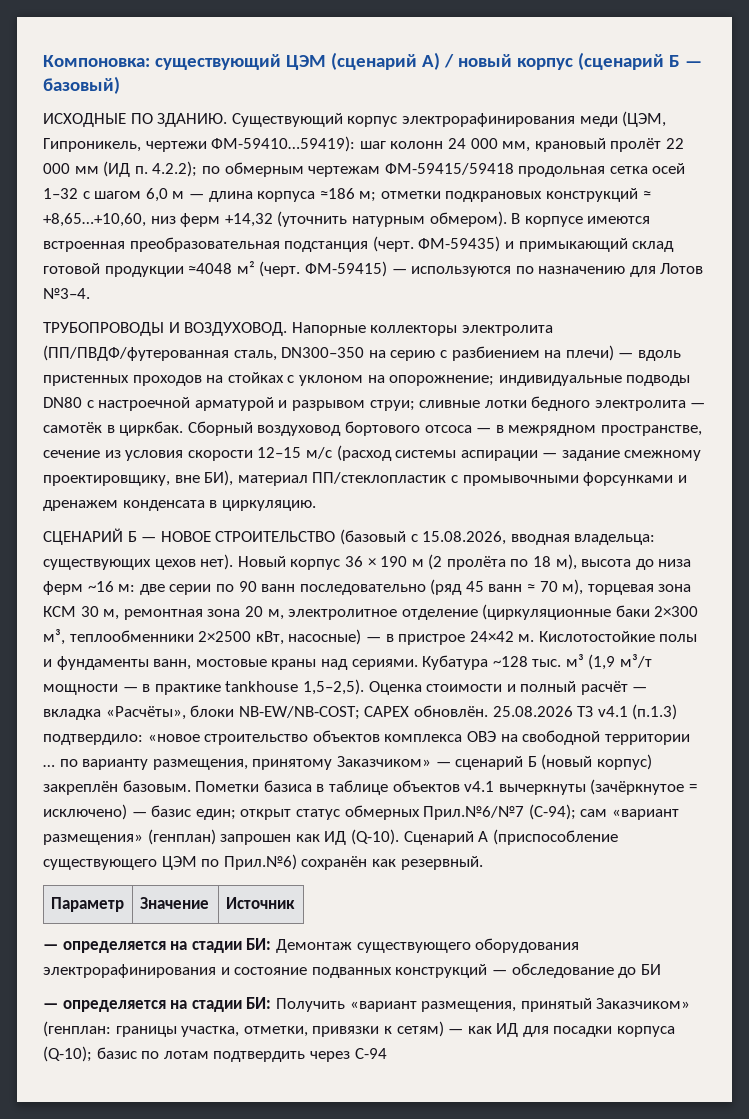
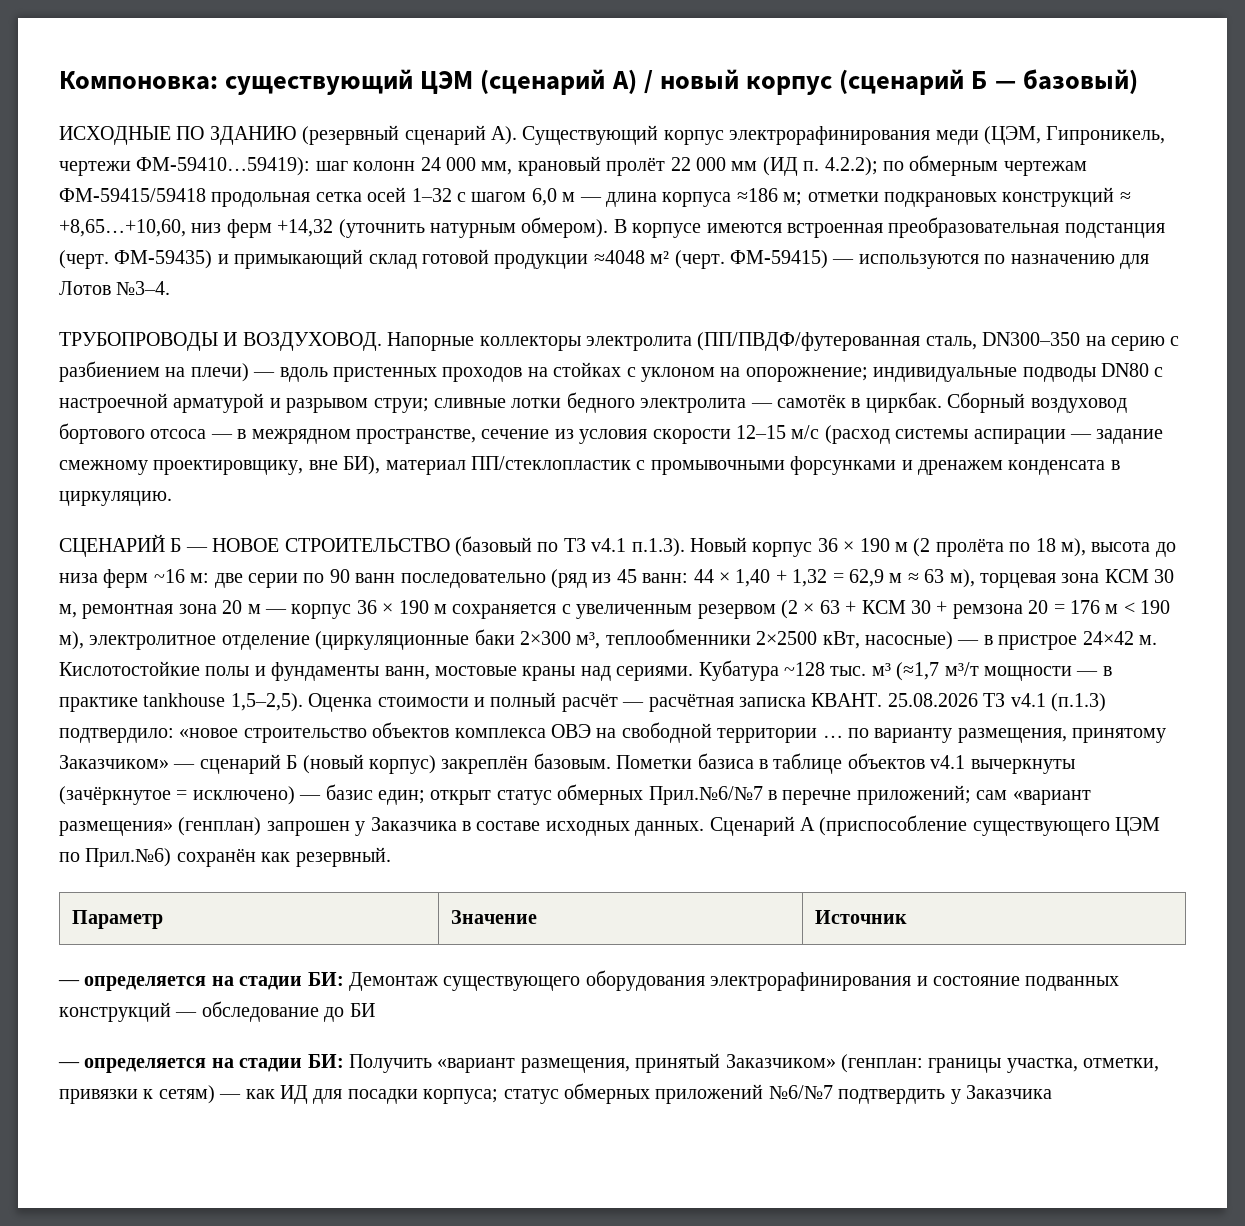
[157,113,228,127] ЗДАНИЮ. -> [209,125,517,145] ЗДАНИЮ (резервный сценарий А).
[410,531,656,545] [43,554,234,570] с 15.08.2026, вводная владельца: существующих цехов нет). -> [537,538,685,557] по ТЗ v4.1 п.1.3).
[465,581,558,592] 45 ванн ≈ 70 -> [592,569,945,587] из 45 ванн: 44 × 1,40 + 1,32 = 62,9 м ≈ 63
[267,609,284,620] м, -> [247,600,1171,619] [59,631,84,650] м — корпус 36 × 190 м сохраняется с увеличенным резервом (2 × 63 + КСМ 30 + ремзона 20 = 176 м < 190 м),
[588,654,616,670] (1,9 -> [896,662,940,681] (≈1,7
[43,705,488,720] вкладка «Расчёты», блоки NB-EW/NB-COST; CAPEX обновлён. -> [648,693,883,712] расчётная записка КВАНТ.
[528,804,576,820] (C-94); -> [767,785,971,805] в перечне приложений;
[295,829,399,845] как ИД (Q-10). -> [355,817,705,836] у Заказчика в составе исходных данных.
[617,1026,676,1037] [43,1046,387,1062] корпуса (Q-10); базис по лотам подтвердить через C-94 -> [423,1083,1052,1104] корпуса; статус обмерных приложений №6/№7 подтвердить у Заказчика

